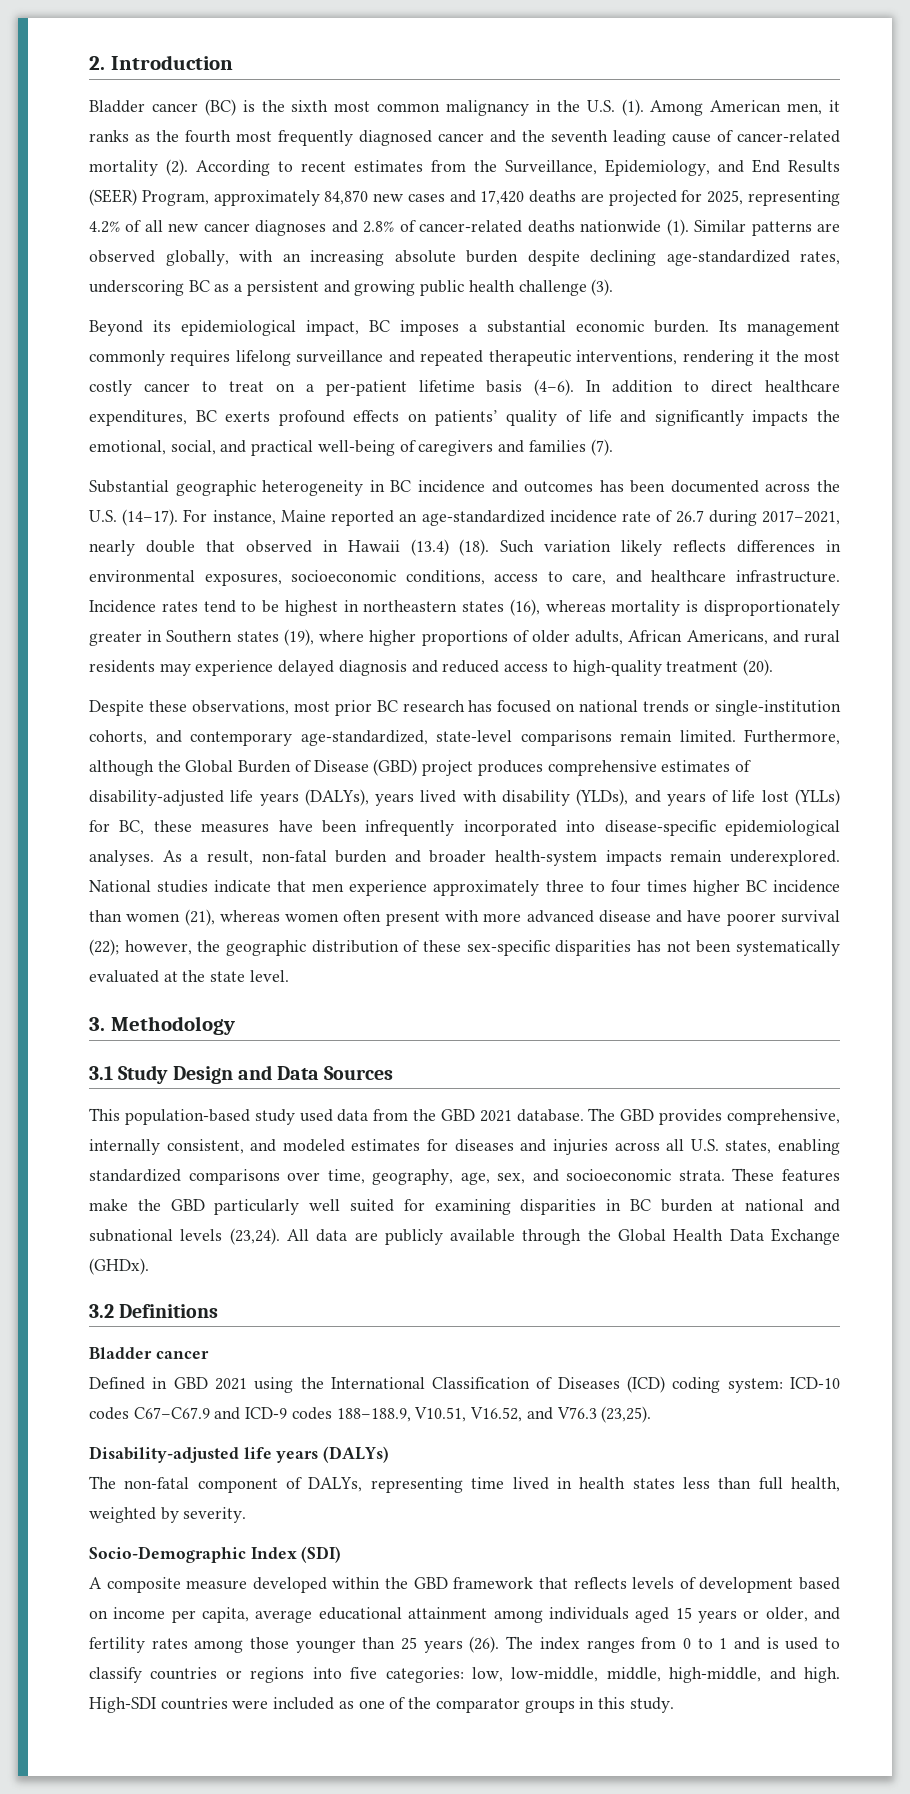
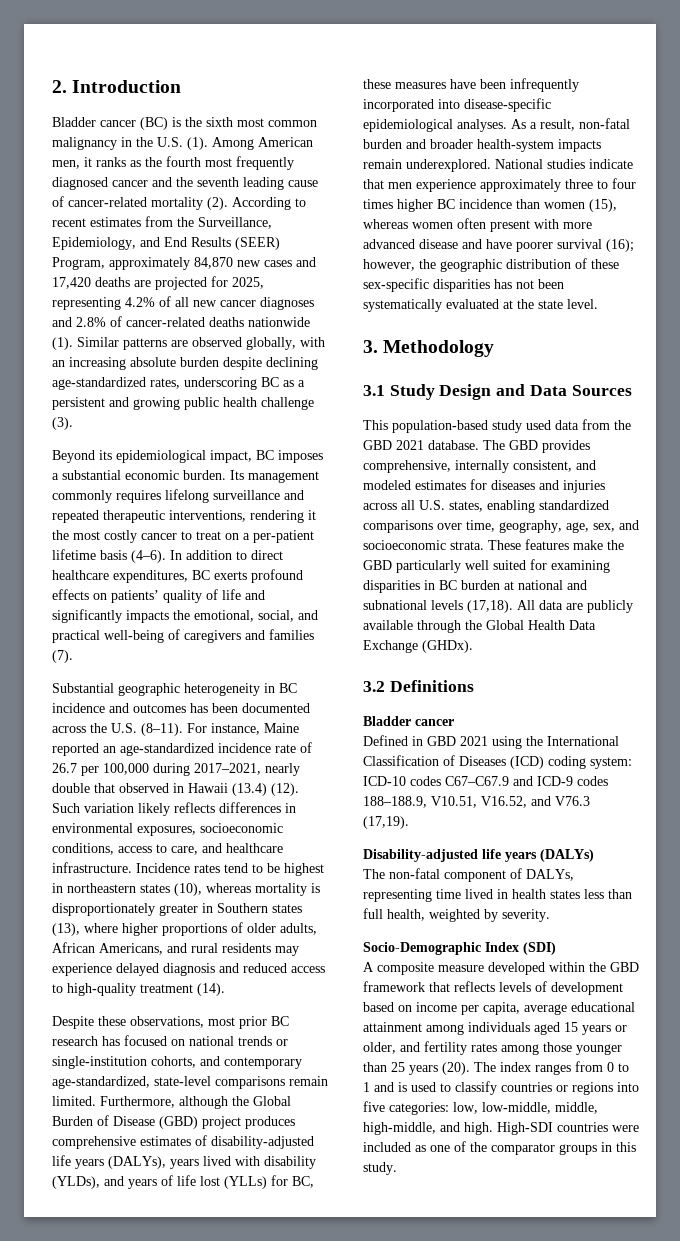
[122,509,179,526] (14–17). -> [141,723,183,736] (8–11).
(704, 516) none -> [81,763,149,776] per 100,000
[459,539,490,556] (18). -> [271,783,299,796] (12).
[509,599,540,616] (16), -> [174,883,202,896] (10),
[283,629,314,646] (19), -> [52,923,80,936] (13),
[742,659,773,676] (20). -> [197,983,225,996] (14).
[184,909,215,926] (21), -> [589,199,617,212] (15),
[89,939,119,956] (22); -> [606,239,634,252] (16);
[229,1228,280,1245] (23,24). -> [467,600,513,613] (17,18).
[601,1406,652,1423] (23,25). -> [363,816,409,829] (17,19).
[469,1636,500,1653] (26). -> [442,1062,470,1075] (20).

